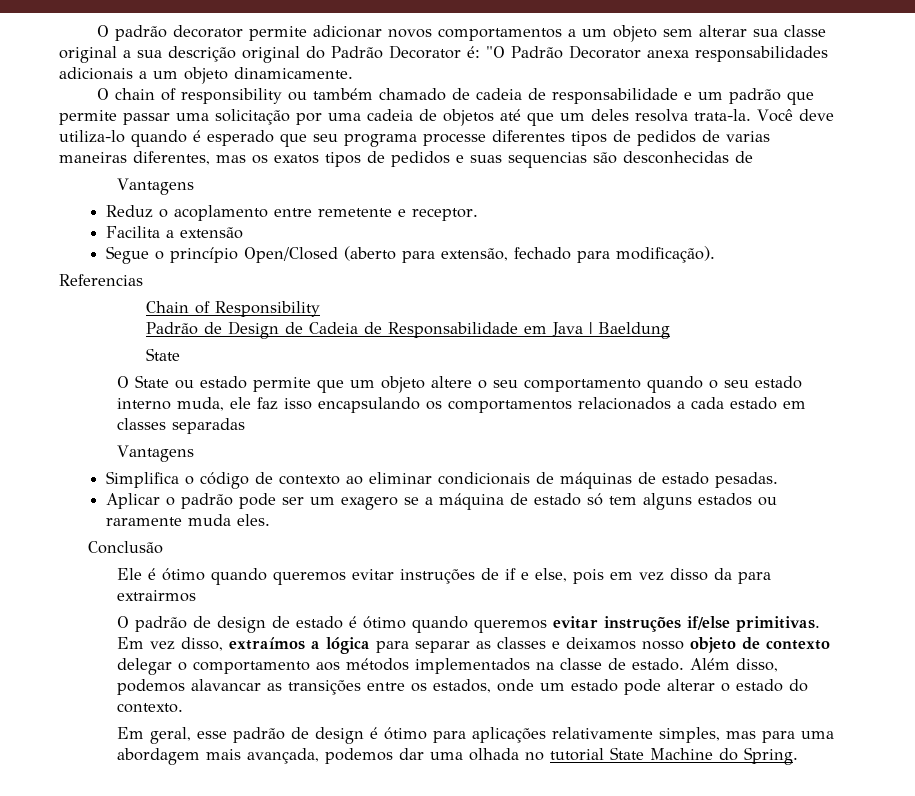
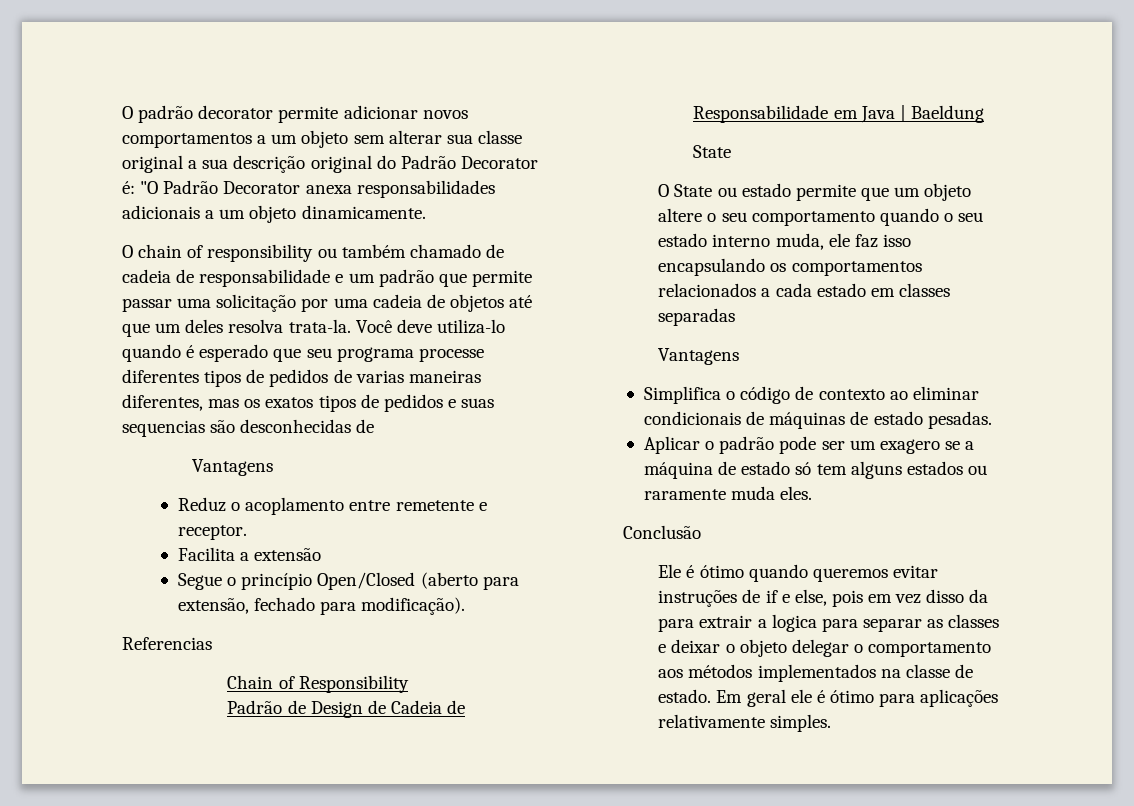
[117,590,197,602] [117,616,821,633] [117,637,371,654] extrairmos // O padrão de design de estado é ótimo quando queremos evitar instruções if/else primitivas. Em vez disso, extraímos a lógica -> [699,614,817,632] extrair a logica
[566,637,831,653] deixamos nosso objeto de contexto -> [671,639,787,657] deixar o objeto
[690,658,779,672] [117,679,809,695] [117,703,184,713] [117,727,365,744] Além disso, podemos alavancar as transições entre os estados, onde um estado pode alterar o estado do contexto. // Em geral, esse padrão de design -> [716,689,812,707] Em geral ele
[659,727,835,743] [117,747,799,765] simples, mas para uma abordagem mais avançada, podemos dar uma olhada no tutorial State Machine do Spring. -> [770,714,832,732] simples.

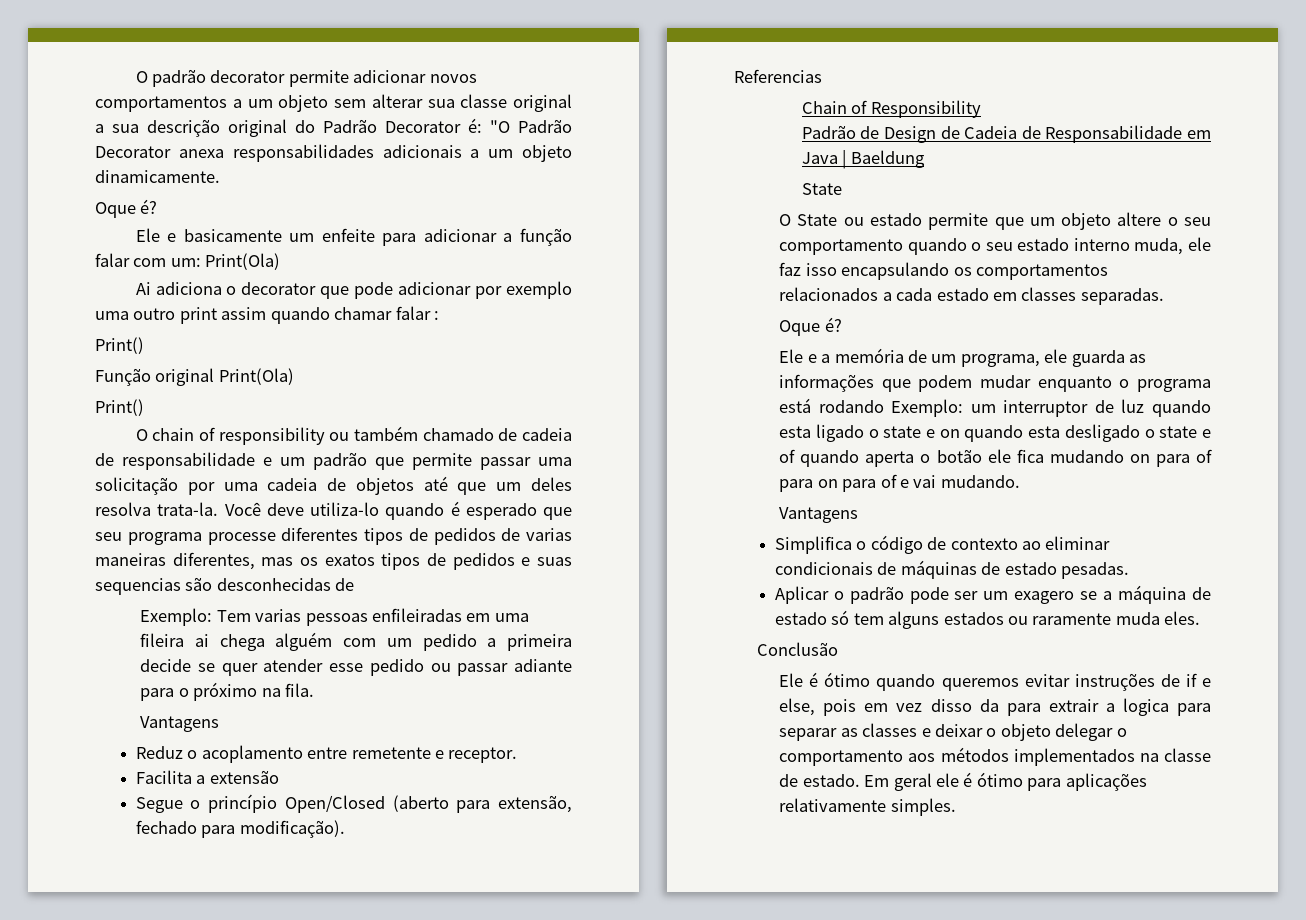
(426, 212) none -> [95,199,158,218] [135,228,572,246] [95,253,281,270] [135,281,572,299] [95,306,440,324] [95,337,144,354] [95,368,294,386] [95,399,144,416] // Oque é? // Ele e basicamente um enfeite para adicionar a função falar com um: Print(Ola) // Ai adiciona o decorator que pode adicionar por exemplo uma outro print assim quando chamar falar : // Print() // Função original Print(Ola) // Print()
(375, 426) none -> [140,608,529,626] [140,632,572,651] [140,659,572,676] [140,682,315,701] // Exemplo: Tem varias pessoas enfileiradas em uma fileira ai chega alguém com um pedido a primeira decide se quer atender esse pedido ou passar adiante para o próximo na fila.
[658,308,736,326] separadas -> [1080,288,1164,305] [779,317,842,336] [779,348,1147,367] [779,374,1211,392] [779,398,1211,417] [779,424,1211,442] [779,449,1212,467] [779,474,1020,492] separadas. // Oque é? // Ele e a memória de um programa, ele guarda as informações que podem mudar enquanto o programa está rodando Exemplo: um interruptor de luz quando esta ligado o state e on quando esta desligado o state e of quando aperta o botão ele fica mudando on para of para on para of e vai mudando.

